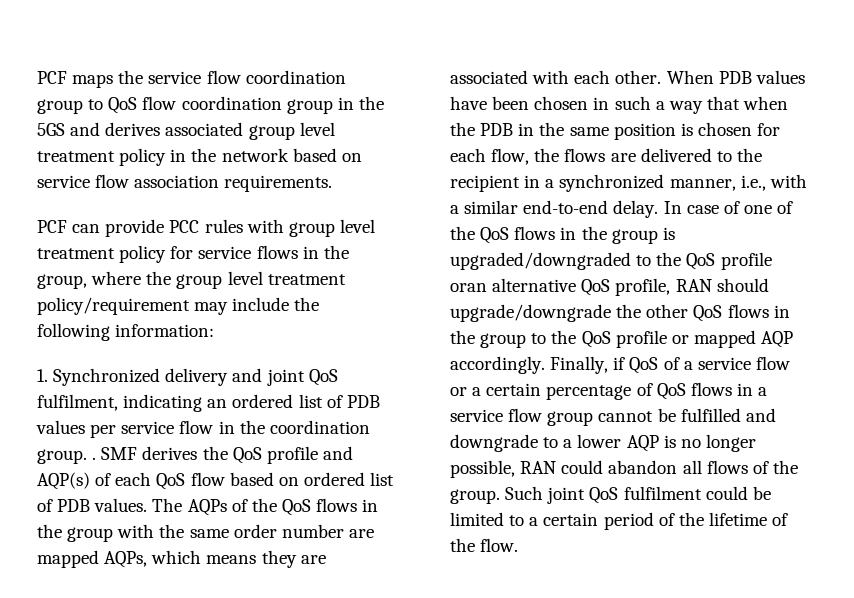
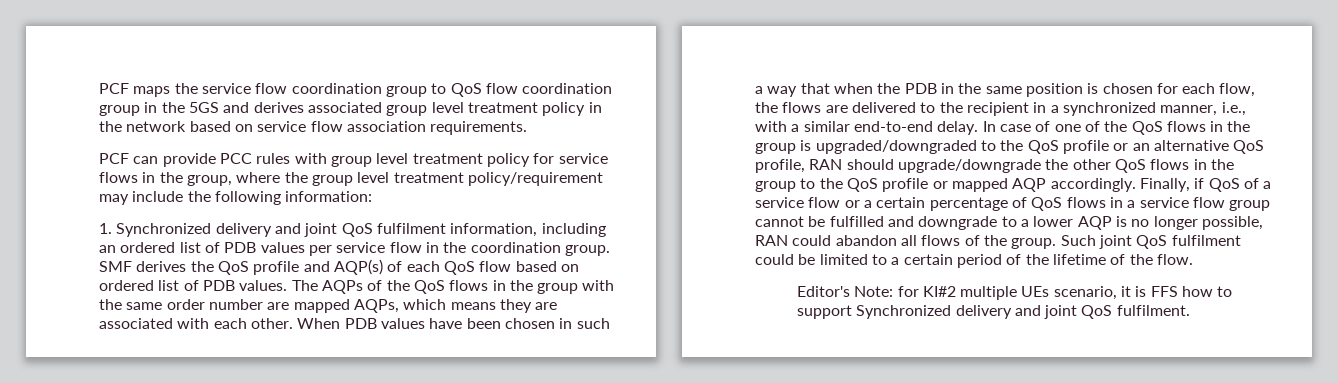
[37,394,203,412] fulfilment, indicating -> [376,223,606,237] fulfilment information, including
[92,457,97,460] . -> (610, 250) none
[450,283,487,292] oran -> [1113,143,1150,151] or an
(519, 545) none -> [796,286,1233,300] [796,305,1190,319] // Editor's Note: for KI#2 multiple UEs scenario, it is FFS how to support Synchronized delivery and joint QoS fulfilment.

